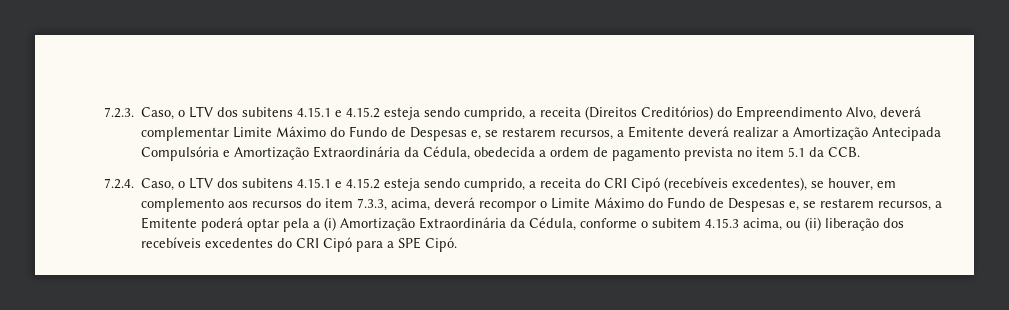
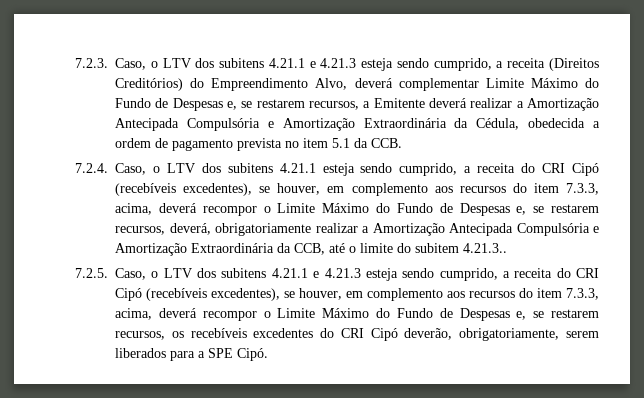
[297,107,381,118] 4.15.1 e 4.15.2 -> [268,58,357,68] 4.21.1 e 4.21.3
[297,178,381,189] 4.15.1 e 4.15.2 -> [279,163,316,173] 4.21.1
[935,201,943,208] [141,217,905,232] a Emitente poderá optar pela a (i) Amortização Extraordinária da Cédula, conforme o subitem 4.15.3 acima, ou (ii) liberação dos -> [169,223,599,236] [115,243,507,256] [75,268,599,281] [115,288,599,301] [115,308,599,321] [115,331,184,340] deverá, obrigatoriamente realizar a Amortização Antecipada Compulsória e Amortização Extraordinária da CCB, até o limite do subitem 4.21.3.. // 7.2.5. Caso, o LTV dos subitens 4.21.1 e 4.21.3 esteja sendo cumprido, a receita do CRI Cipó (recebíveis excedentes), se houver, em complemento aos recursos do item 7.3.3, acima, deverá recompor o Limite Máximo do Fundo de Despesas e, se restarem recursos, os
(353, 244) none -> [404,328,599,341] [115,348,166,358] deverão, obrigatoriamente, serem liberados

